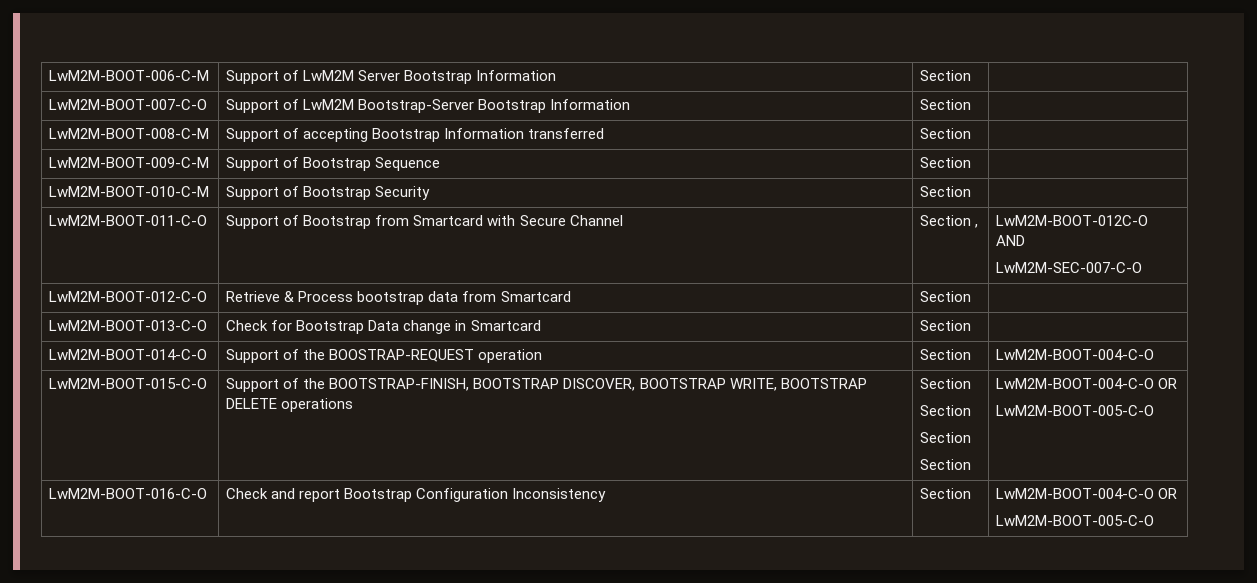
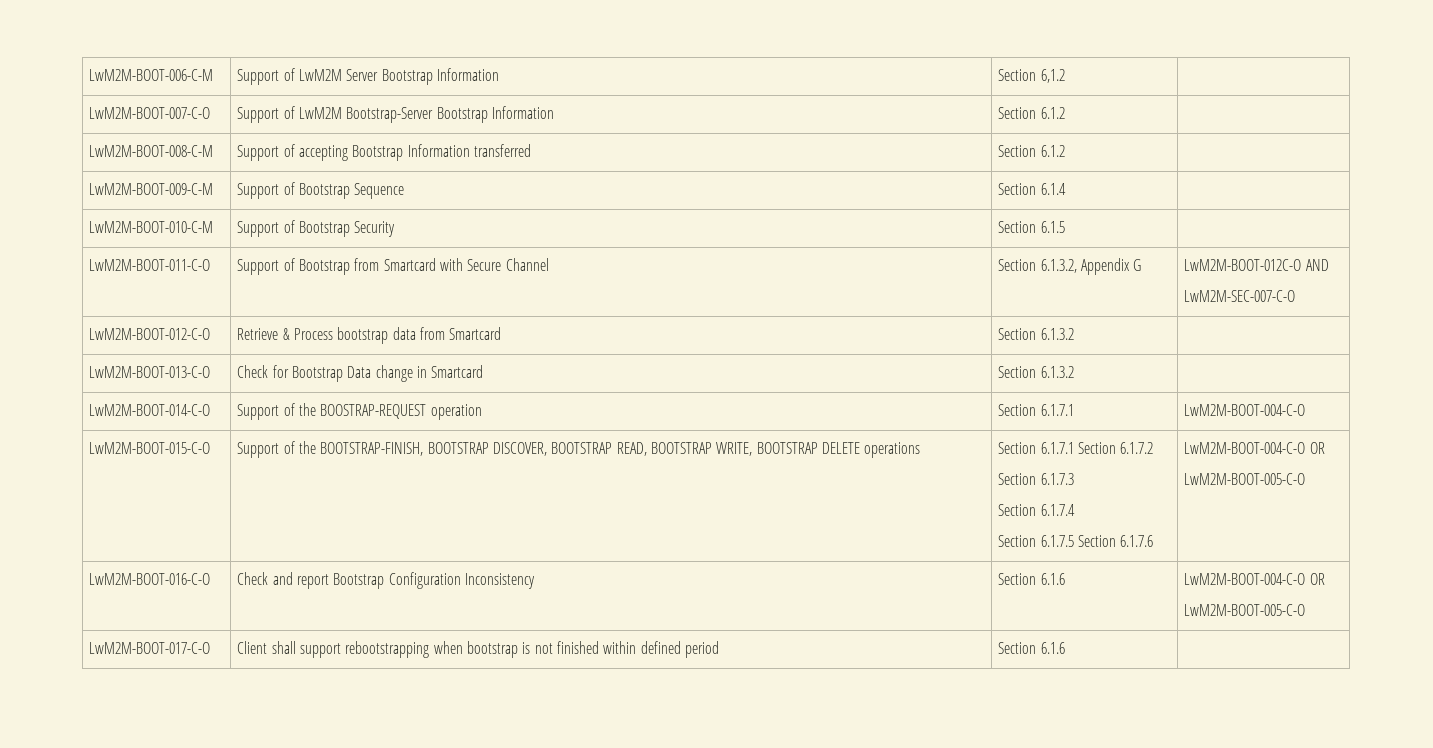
(972, 75) none -> [1040,69,1065,83] 6,1.2
(972, 104) none -> [1040,107,1065,119] 6.1.2
(972, 133) none -> [1040,145,1065,157] 6.1.2
(972, 162) none -> [1040,183,1066,195] 6.1.4
(972, 191) none -> [1040,221,1065,233] 6.1.5
[975,224,979,228] , -> [1040,258,1142,275] 6.1.3.2, Appendix G
(972, 296) none -> [1040,328,1074,340] 6.1.3.2
(972, 325) none -> [1040,366,1074,378] 6.1.3.2
(972, 354) none -> [1040,404,1074,416] 6.1.7.1
(726, 383) none -> [616,442,712,456] READ, BOOTSTRAP
[920,405,972,416] [920,432,972,443] [920,459,972,470] // Section // Section // Section -> [1040,442,1154,454] [998,473,1074,485] [998,504,1075,516] [998,535,1154,547] 6.1.7.1 Section 6.1.7.2 // Section 6.1.7.3 // Section 6.1.7.4 // Section 6.1.7.5 Section 6.1.7.6
[996,488,1178,499] [996,515,1155,526] | LwM2M-BOOT-004-C-O OR // LwM2M-BOOT-005-C-O -> [1040,573,1065,585] [1184,573,1325,585] [1184,604,1306,616] [89,642,211,654] [237,641,719,658] [998,642,1065,654] 6.1.6 | LwM2M-BOOT-004-C-O OR // LwM2M-BOOT-005-C-O // LwM2M-BOOT-017-C-O | Client shall support rebootstrapping when bootstrap is not finished within defined period | Section 6.1.6 |

